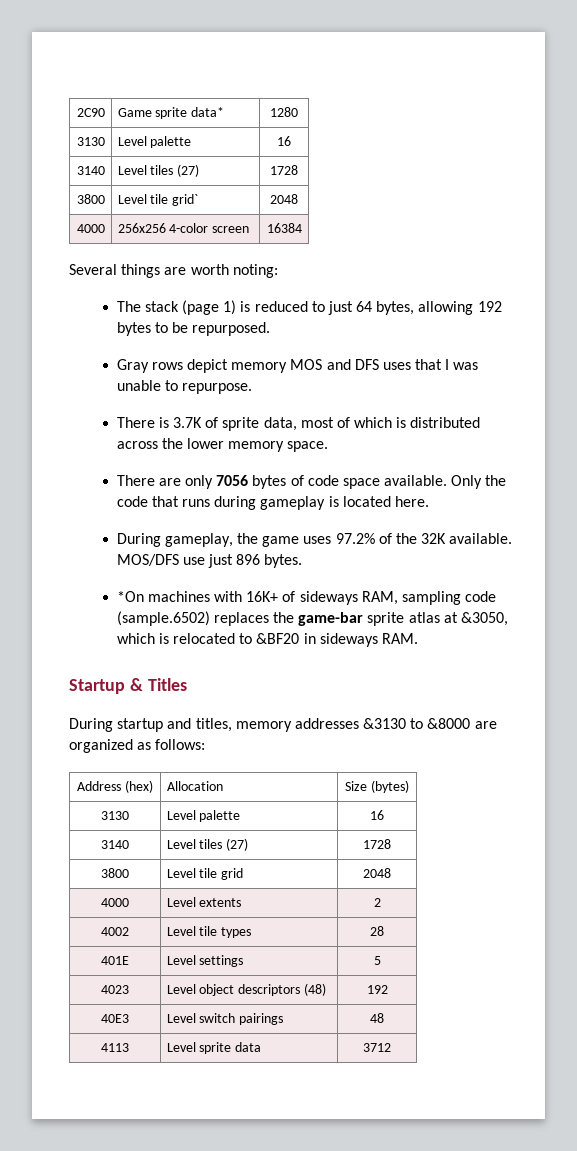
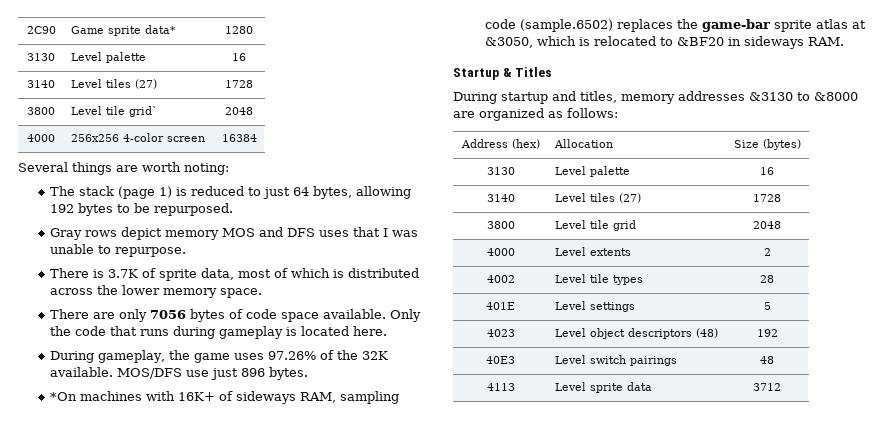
[335,533,375,544] 97.2% -> [268,351,317,360] 97.26%

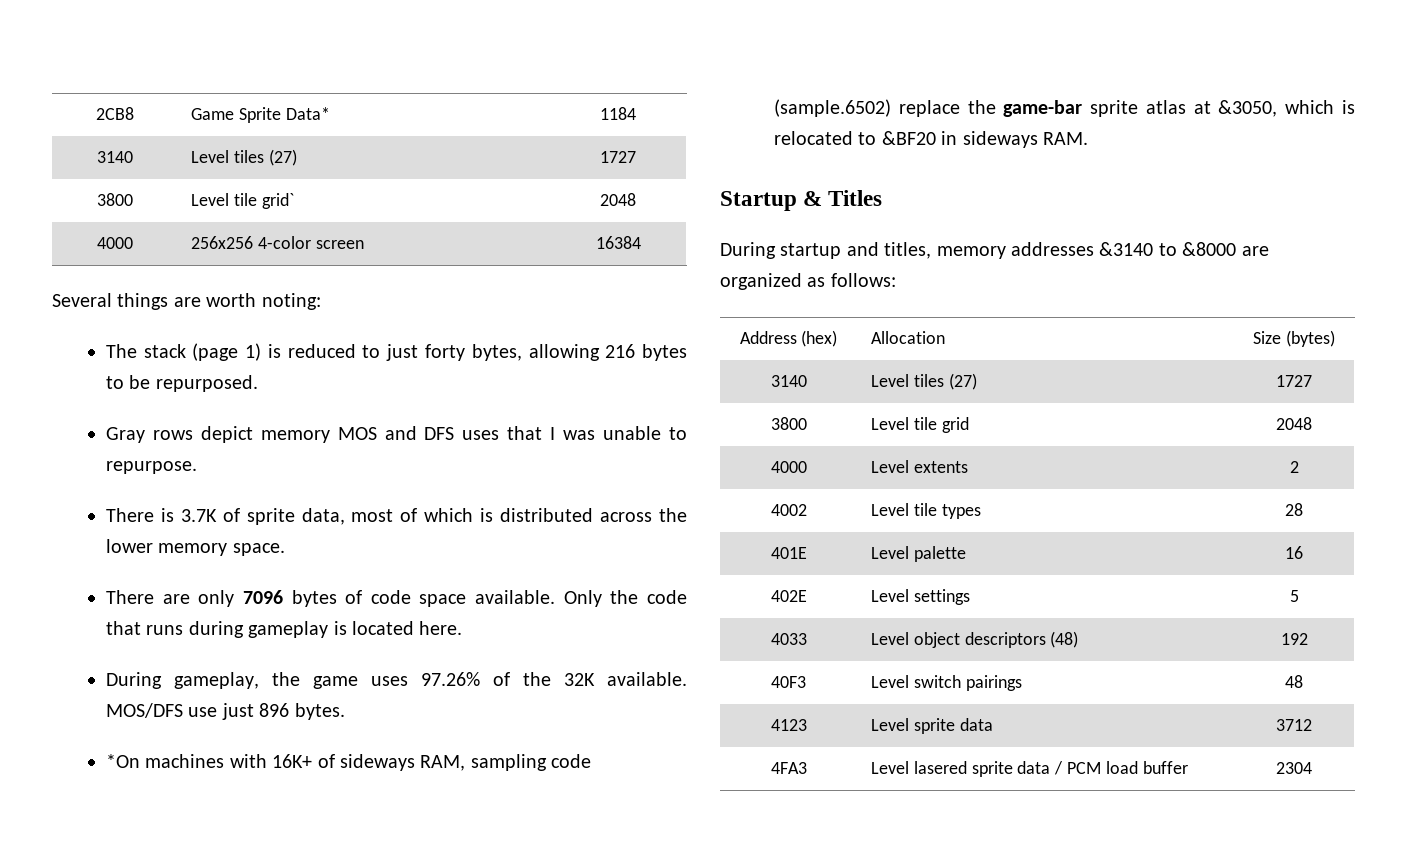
[26,26,56,34] 2C90 -> [95,107,134,120] 2CB8
[107,25,176,36] [225,26,253,34] [27,53,55,61] [70,52,146,63] [232,53,246,61] [27,80,55,88] [70,79,157,89] [225,80,253,88] sprite data* | 1280 // 3130 | Level palette | 16 // 3140 | Level tiles (27) | 1728 -> [238,107,330,123] [600,107,636,120] [96,151,133,163] [190,149,297,166] [600,151,636,163] Sprite Data* | 1184 // 3140 | Level tiles (27) | 1727
[293,187,310,196] 64 -> [424,344,465,361] forty
[50,204,75,213] 192 -> [605,344,636,358] 216
[150,310,187,319] 7056 -> [242,590,283,604] 7096
[617,19,674,32] replaces -> [898,100,960,117] replace
[749,92,793,101] &3130 -> [1099,242,1154,256] &3140
[486,167,515,175] [554,166,630,177] [760,167,774,175] [486,194,515,202] [554,193,641,203] [753,194,781,202] // 3130 | Level palette | 16 // 3140 | Level tiles (27) | 1728 -> [770,375,807,387] [870,373,977,390] [1276,375,1312,387] // 3140 | Level tiles (27) | 1727
(515, 306) none -> [870,546,966,562] [1285,546,1303,559] [770,590,807,602] | Level palette | 16 // 402E
[486,329,515,337] 4023 -> [770,633,807,645] 4033
[486,356,515,364] 40E3 -> [771,676,806,688] 40F3
[486,383,515,391] 4113 -> [770,719,807,731] 4123
(781, 387) none -> [770,762,807,774] [870,761,1188,777] [1276,762,1312,774] // 4FA3 | Level lasered sprite data / PCM load buffer | 2304

